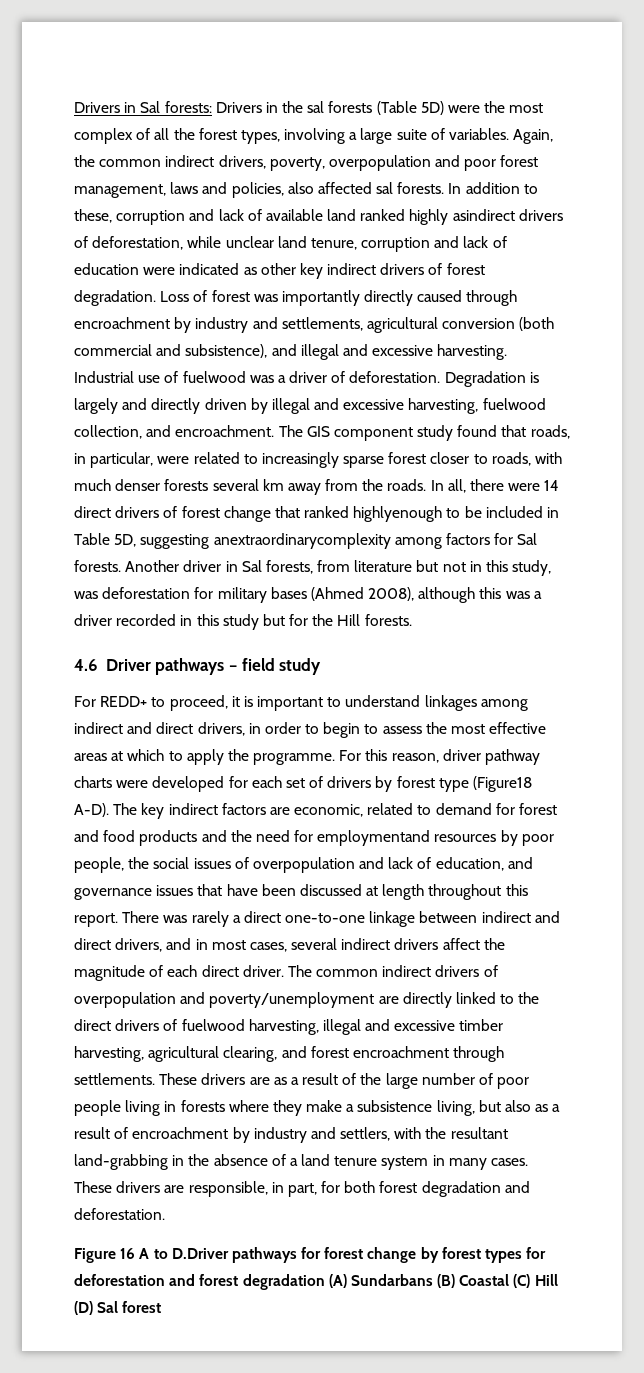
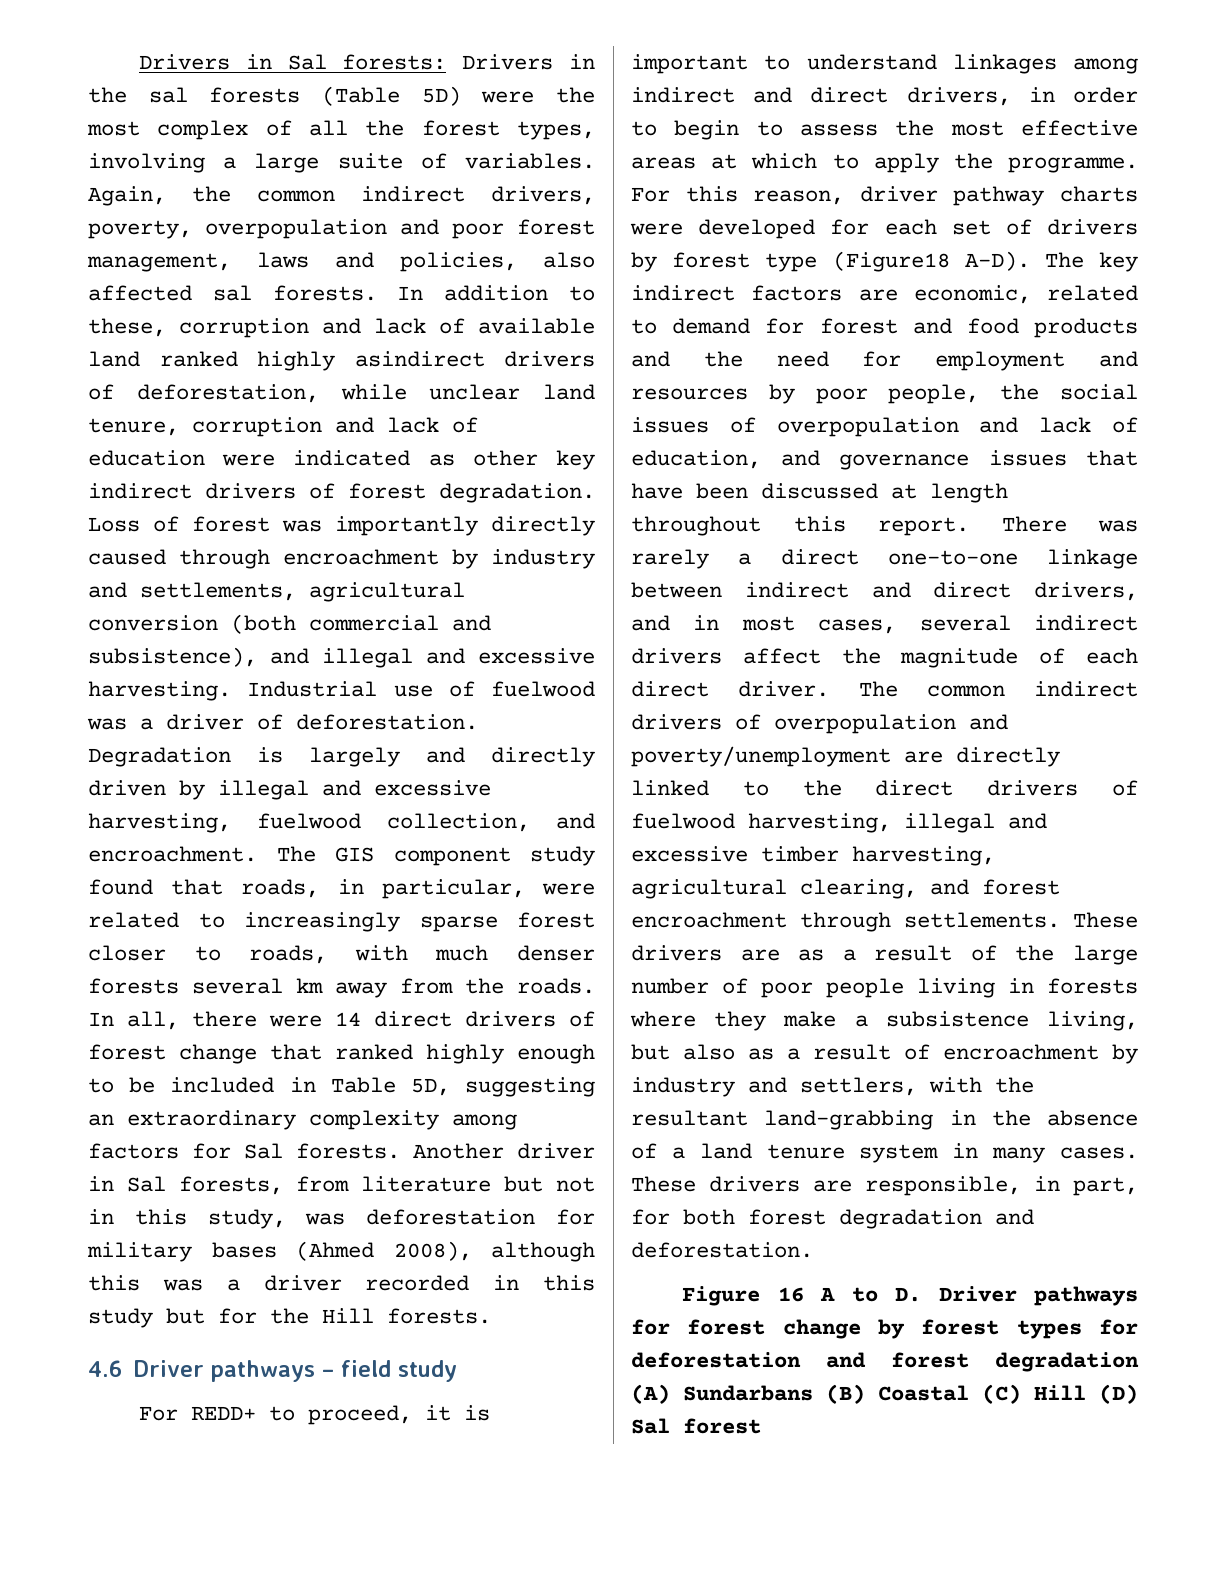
[353,506,443,522] highlyenough -> [426,1044,595,1064] highly enough
[213,533,391,549] anextraordinarycomplexity -> [88,1110,439,1130] an extraordinary complexity
[317,830,431,846] employmentand -> [935,351,1138,371] employment and
[171,1248,229,1259] D.Driver -> [895,1286,1017,1302] D. Driver

